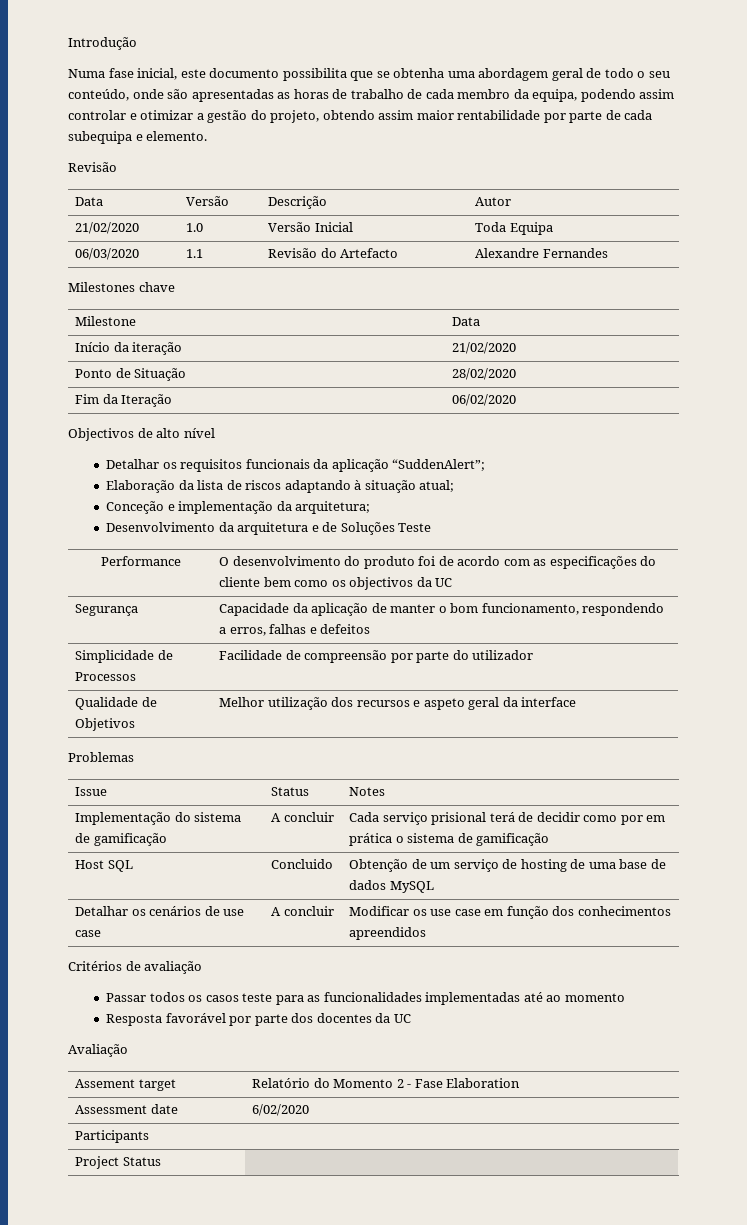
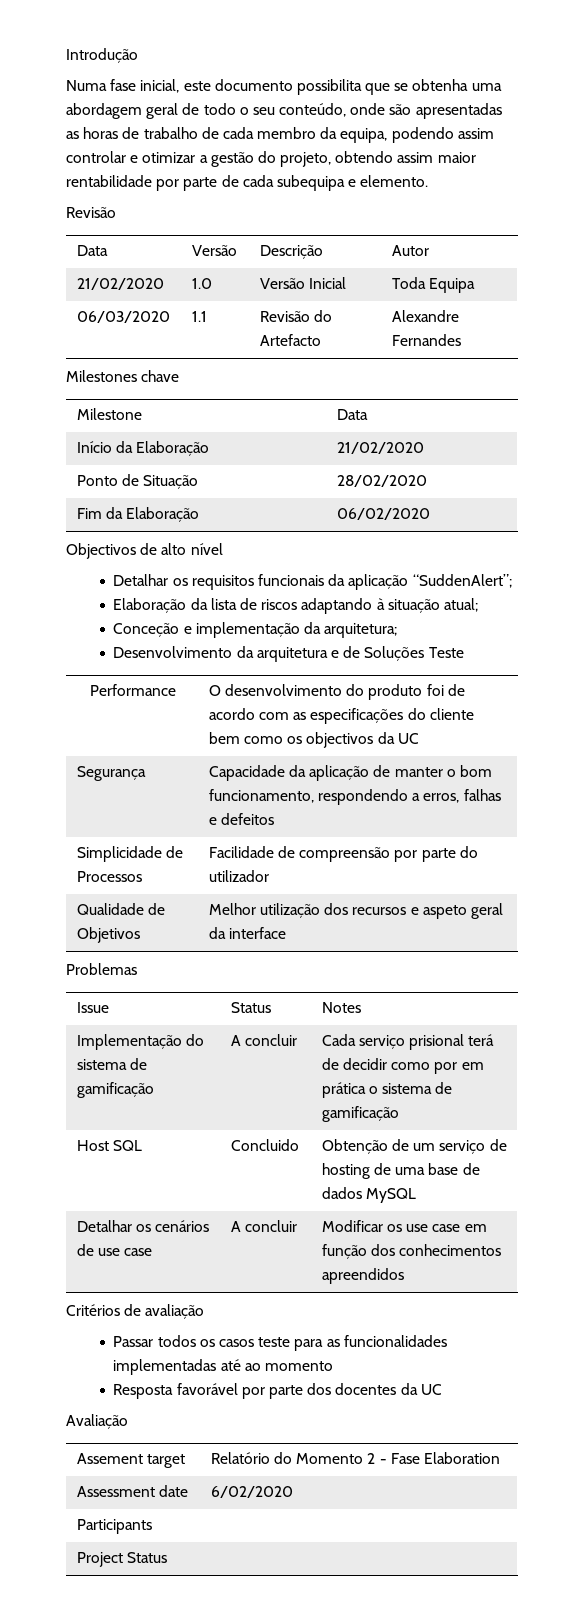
[132,342,183,355] iteração -> [136,441,210,456] Elaboração
[121,394,173,407] Iteração -> [126,507,200,522] Elaboração

